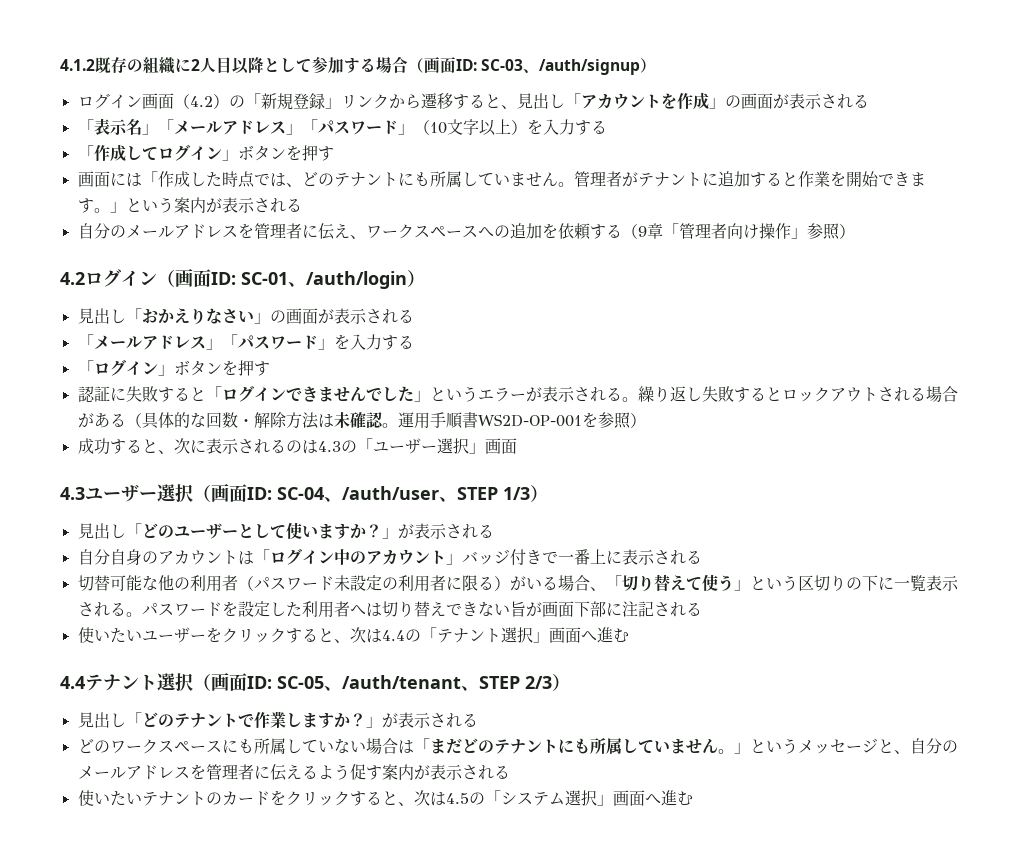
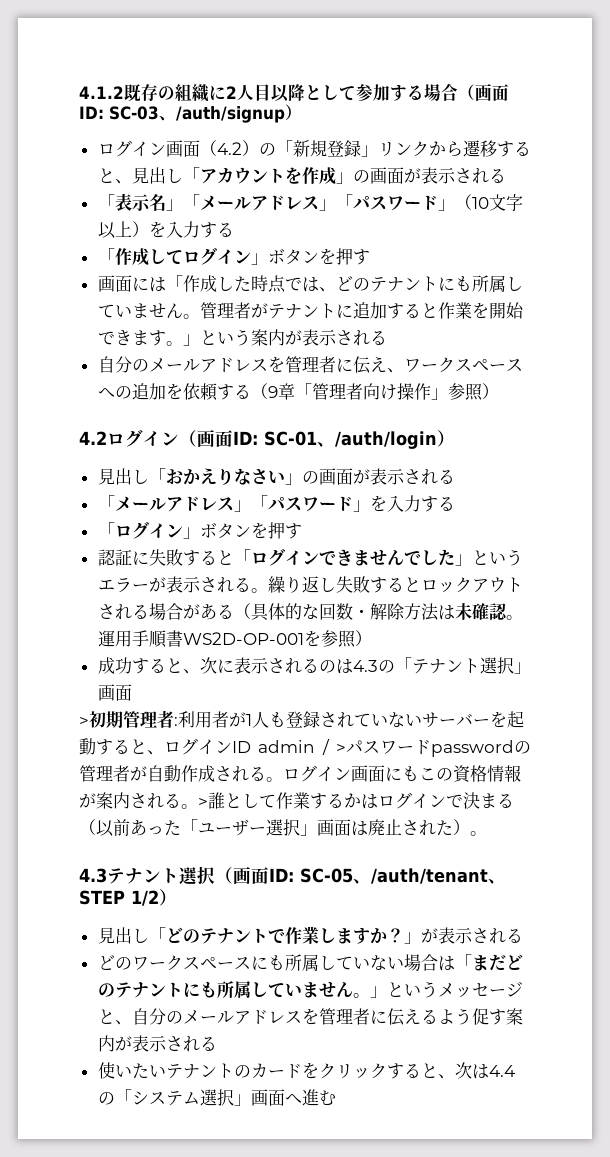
(373, 445) none -> [411,657,531,674] [97,684,132,701] [79,710,524,728] [79,738,531,757] [79,765,521,783] [79,792,514,809] [79,819,198,837] テナント選択」画面 // >初期管理者:利用者が1人も登録されていないサーバーを起動すると、ログインID admin / >パスワードpasswordの管理者が自動作成される。ログイン画面にもこの資格情報が案内される。>誰として作業するかはログインで決まる（以前あった「
[60,484,548,502] [77,522,494,539] [77,549,702,566] [77,574,959,592] [77,601,702,618] [77,627,629,643] [60,676,85,689] // 4.3ユーザー選択（画面ID: SC-04、/auth/user、STEP 1/3） // 見出し「どのユーザーとして使いますか？」が表示される // 自分自身のアカウントは「ログイン中のアカウント」バッジ付きで一番上に表示される // 切替可能な他の利用者（パスワード未設定の利用者に限る）がいる場合、「切り替えて使う」という区切りの下に一覧表示される。パスワードを設定した利用者へは切り替えできない旨が画面下部に注記される // 使いたいユーザーをクリックすると、次は4.4の「テナント選択」画面へ進む // 4.4 -> [351,819,487,836] [79,868,107,883] は廃止された）。 // 4.3
[525,676,552,689] 2/3 -> [131,890,159,906] 1/2
[445,793,469,804] 4.5 -> [488,1065,515,1077] 4.4

